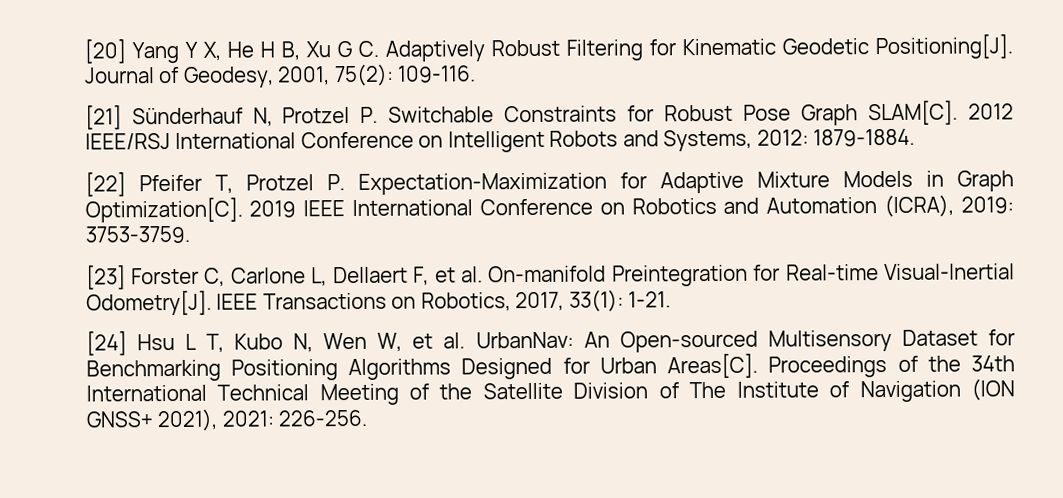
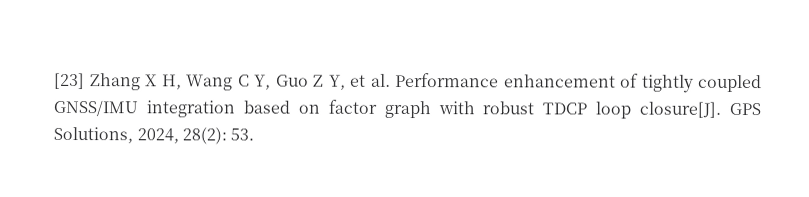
[83,34,1013,64] [83,63,477,88] [84,100,1014,130] [84,128,916,153] [84,170,1014,197] [84,194,1015,223] [84,225,190,244] [85,263,1015,290] [85,289,672,316] [85,329,1015,356] [85,353,1015,382] [85,378,1015,406] [85,408,368,432] [20] Yang Y X, He H B, Xu G C. Adaptively Robust Filtering for Kinematic Geodetic Positioning[J]. Journal of Geodesy, 2001, 75(2): 109-116. // [21] Sünderhauf N, Protzel P. Switchable Constraints for Robust Pose Graph SLAM[C]. 2012 IEEE/RSJ International Conference on Intelligent Robots and Systems, 2012: 1879-1884. // [22] Pfeifer T, Protzel P. Expectation-Maximization for Adaptive Mixture Models in Graph Optimization[C]. 2019 IEEE International Conference on Robotics and Automation (ICRA), 2019: 3753-3759. // [23] Forster C, Carlone L, Dellaert F, et al. On-manifold Preintegration for Real-time Visual-Inertial Odometry[J]. IEEE Transactions on Robotics, 2017, 33(1): 1-21. // [24] Hsu L T, Kubo N, Wen W, et al. UrbanNav: An Open-sourced Multisensory Dataset for Benchmarking Positioning Algorithms Designed for Urban Areas[C]. Proceedings of the 34th International Technical Meeting of the Satellite Division of The Institute of Navigation (ION GNSS+ 2021), 2021: 226-256. -> [54,72,762,93] [53,99,761,119] [53,126,255,145] [23] Zhang X H, Wang C Y, Guo Z Y, et al. Performance enhancement of tightly coupled GNSS/IMU integration based on factor graph with robust TDCP loop closure[J]. GPS Solutions, 2024, 28(2): 53.

